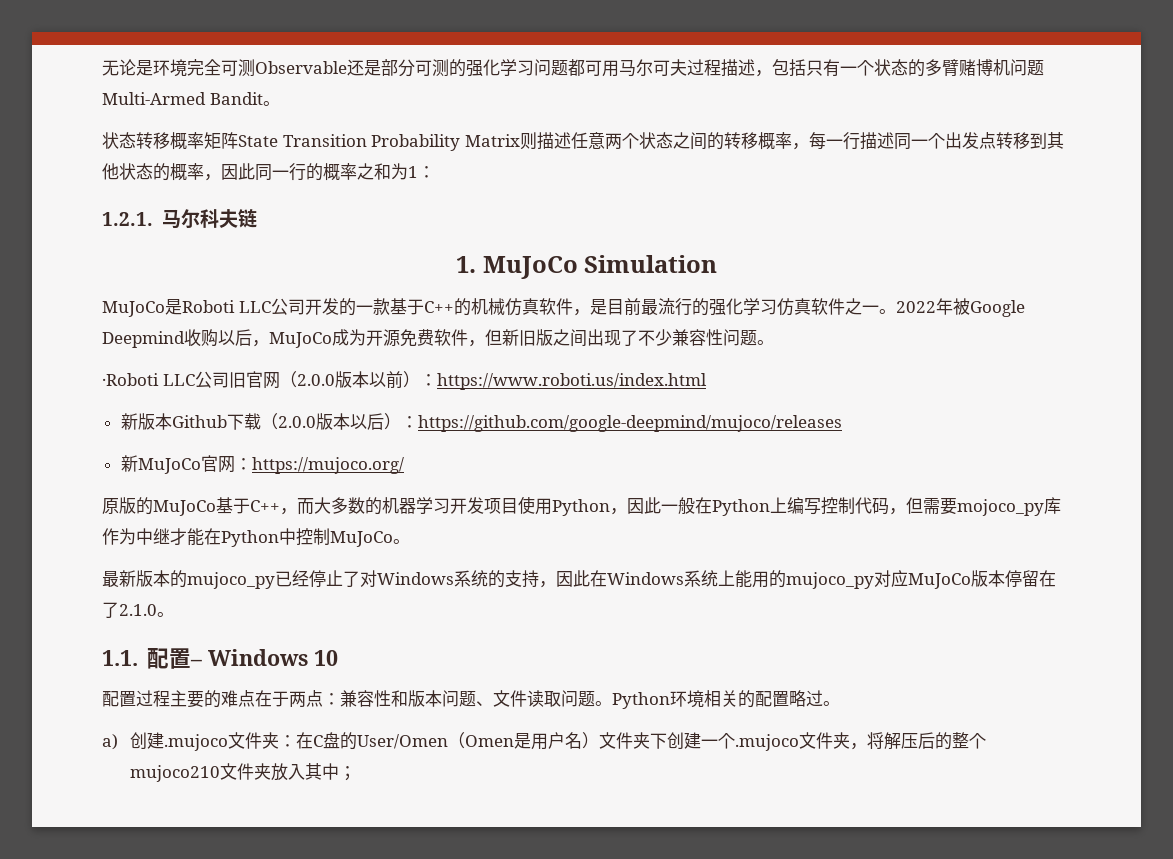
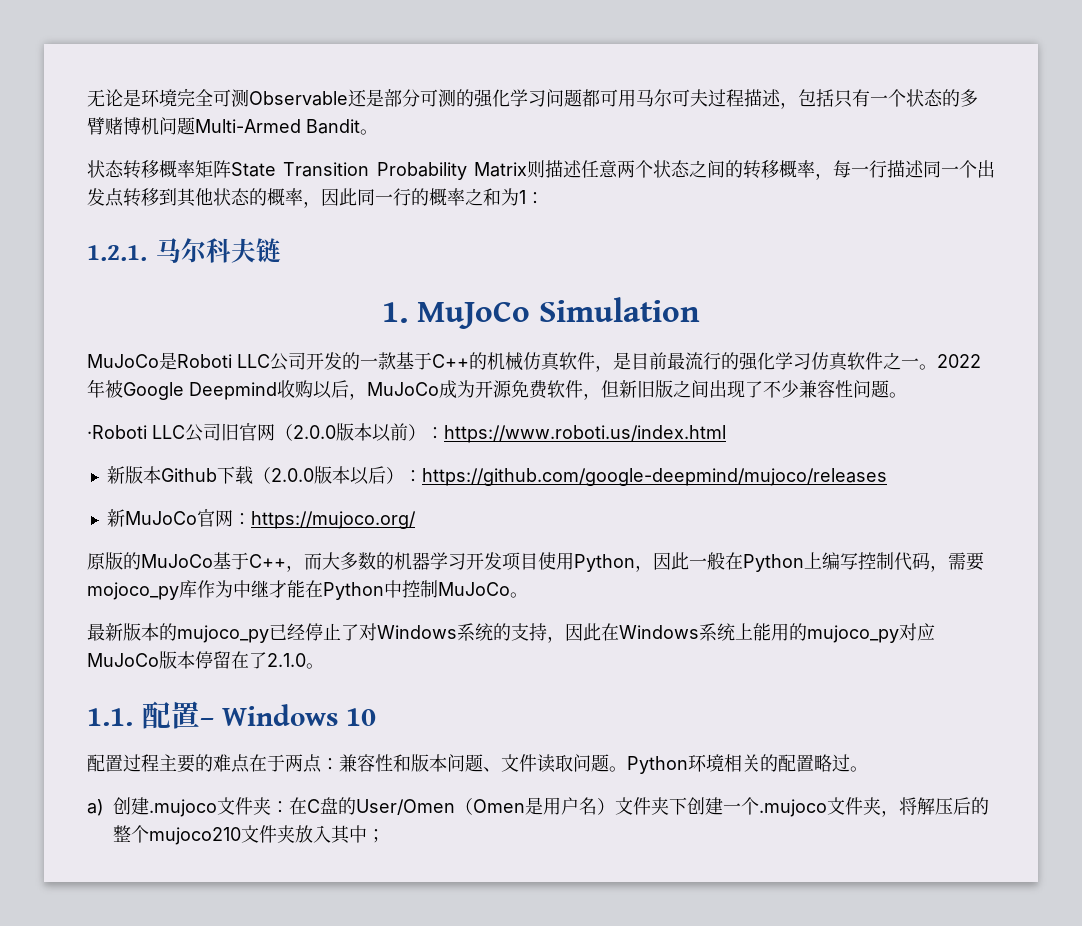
[906,497,923,514] 但 -> (948, 568) none

